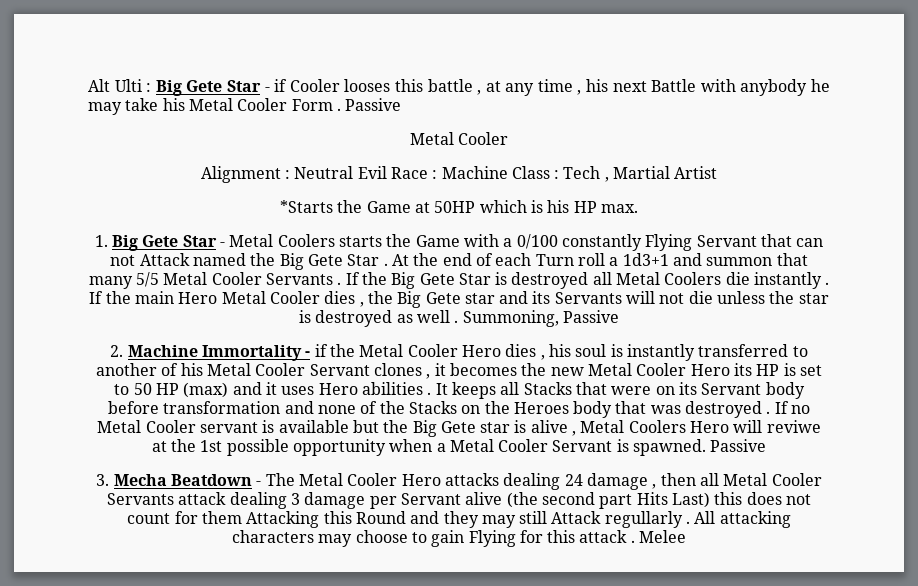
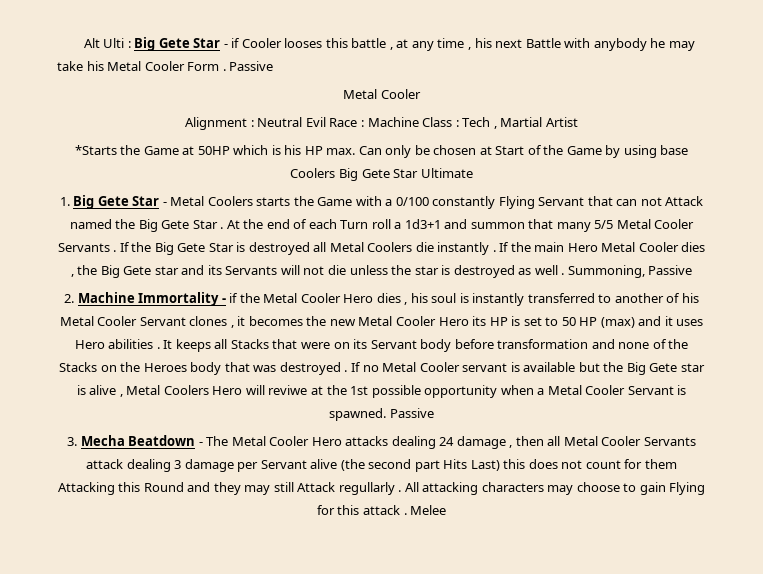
(638, 208) none -> [358,145,689,158] [290,168,473,181] Can only be chosen at Start of the Game by using base Coolers Big Gete Star Ultimate

